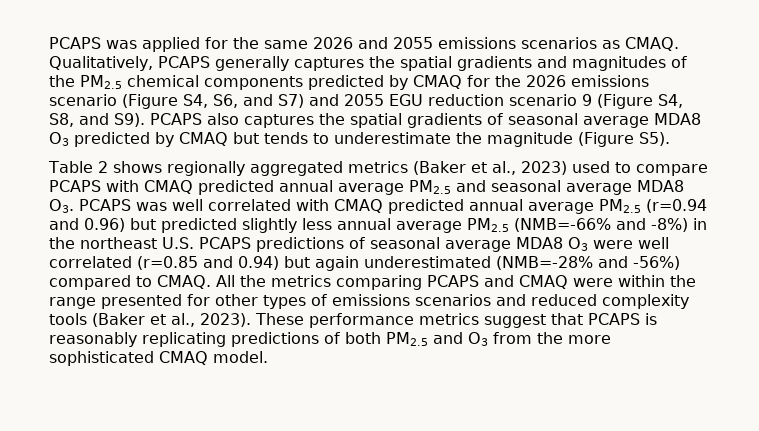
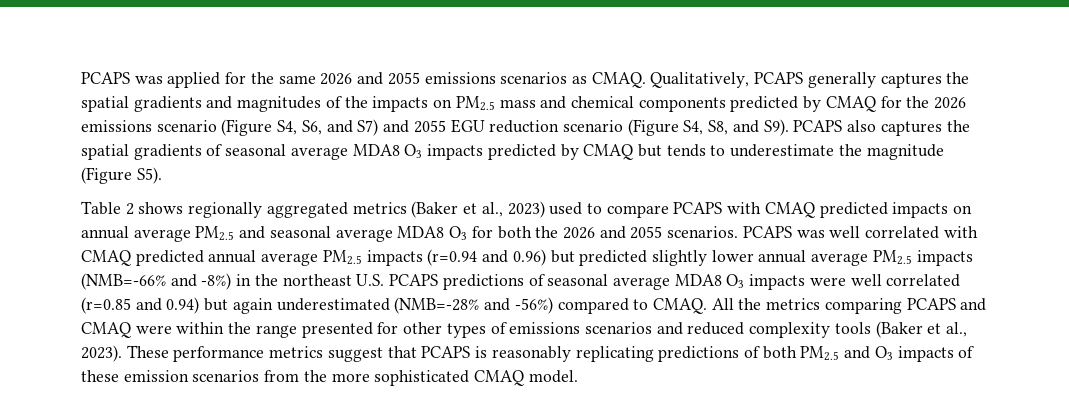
[80,75,122,89] PM2.5 -> [372,96,567,112] impacts on PM2.5 mass and
[581,94,592,106] 9 -> (623, 126) none
(69, 139) none -> [427,144,484,160] impacts
(274, 187) none -> [892,202,973,218] impacts on
[49,199,74,213] O3. -> [449,226,739,240] O3 for both the 2026 and 2055 scenarios.
(641, 206) none -> [366,250,423,266] impacts
[302,218,509,233] less annual average PM2.5 -> [711,250,973,266] lower annual average PM2.5 impacts
(588, 244) none -> [749,274,806,290] impacts
(488, 339) none -> [897,346,975,362] [81,370,260,382] impacts of these emission scenarios

